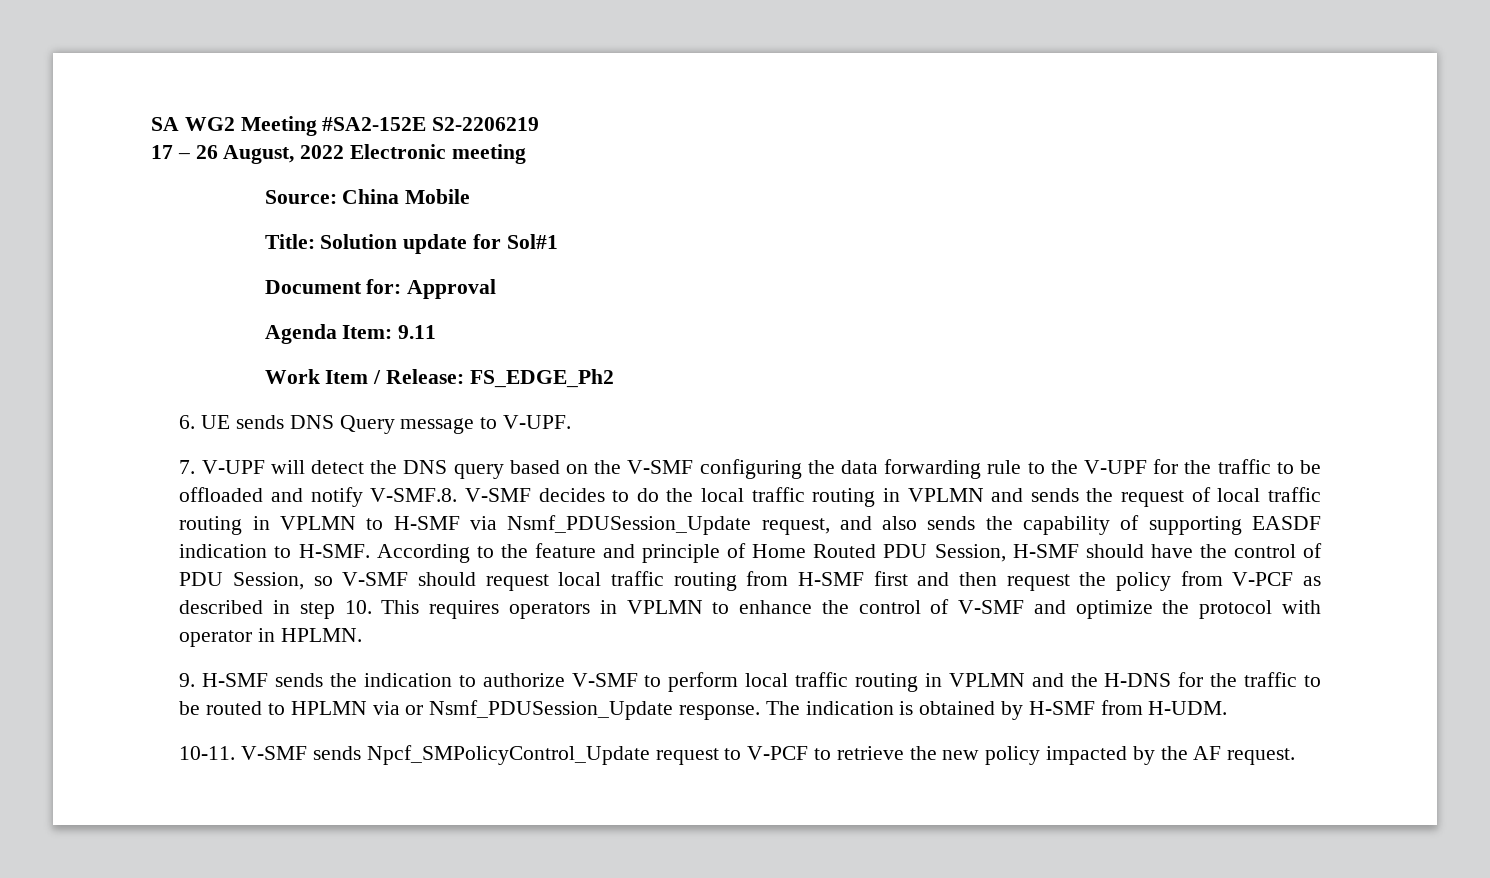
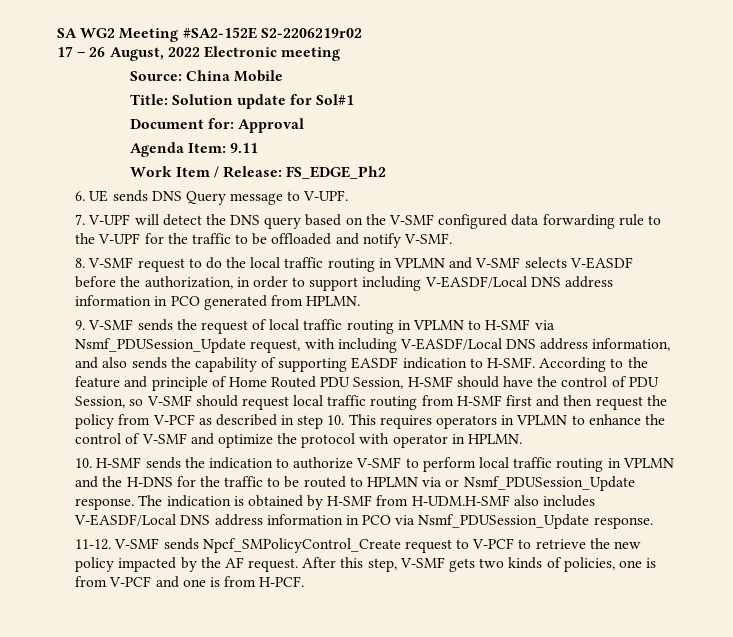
[432,117,540,131] S2-2206219 -> [260,28,362,38] S2-2206219r02
[699,459,835,479] configuring the -> [438,214,508,229] configured
[370,488,605,502] V-SMF.8. V-SMF decides -> [403,233,452,244] [75,257,185,272] V-SMF. // 8. V-SMF request
(1024, 495) none -> [475,257,633,269] [75,276,613,291] [75,295,361,310] [75,319,134,330] V-SMF selects V-EASDF before the authorization, in order to support including V-EASDF/Local DNS address information in PCO generated from HPLMN. // 9. V-SMF
(830, 526) none -> [304,338,671,353] with including V-EASDF/Local DNS address information,
[179,673,196,687] 9. -> [75,458,93,468] 10.
[1148,701,1228,715] [179,745,650,765] H-UDM. // 10-11. V-SMF sends Npcf_SMPolicyControl_Update -> [411,495,595,507] [74,514,653,529] [75,538,401,553] H-UDM.H-SMF also includes V-EASDF/Local DNS address information in PCO via Nsmf_PDUSession_Update response. // 11-12. V-SMF sends Npcf_SMPolicyControl_Create
(1296, 756) none -> [302,557,657,572] [75,576,305,588] After this step, V-SMF gets two kinds of policies, one is from V-PCF and one is from H-PCF.

